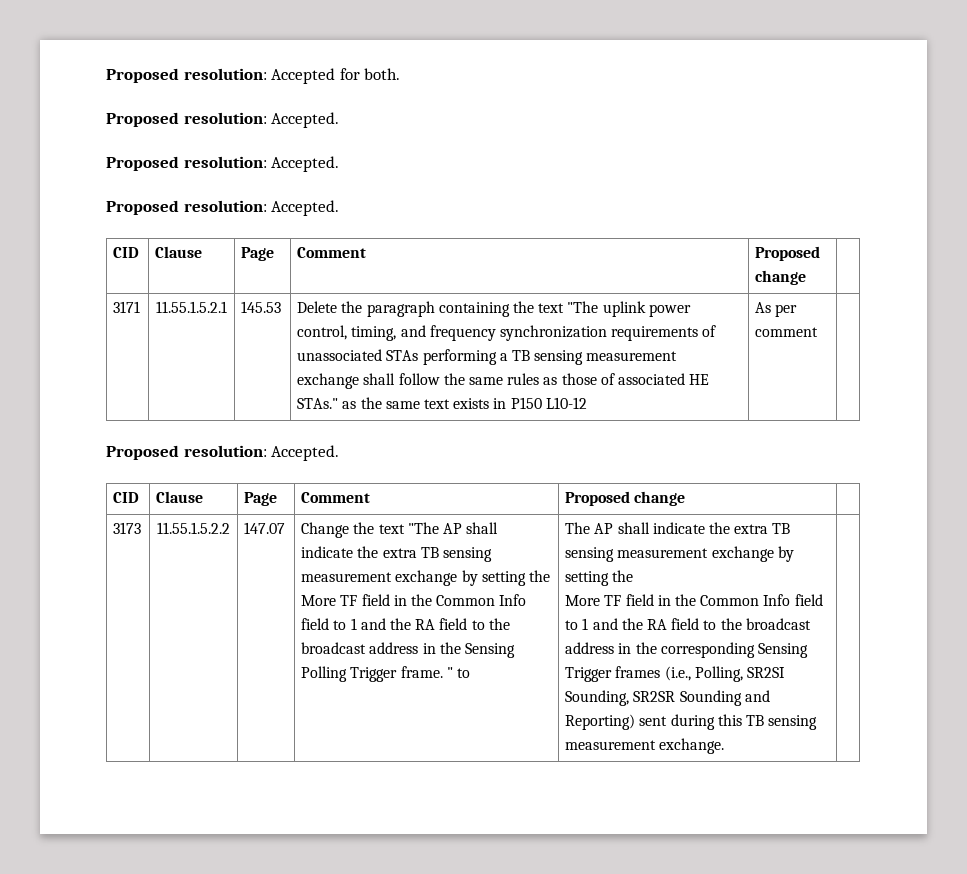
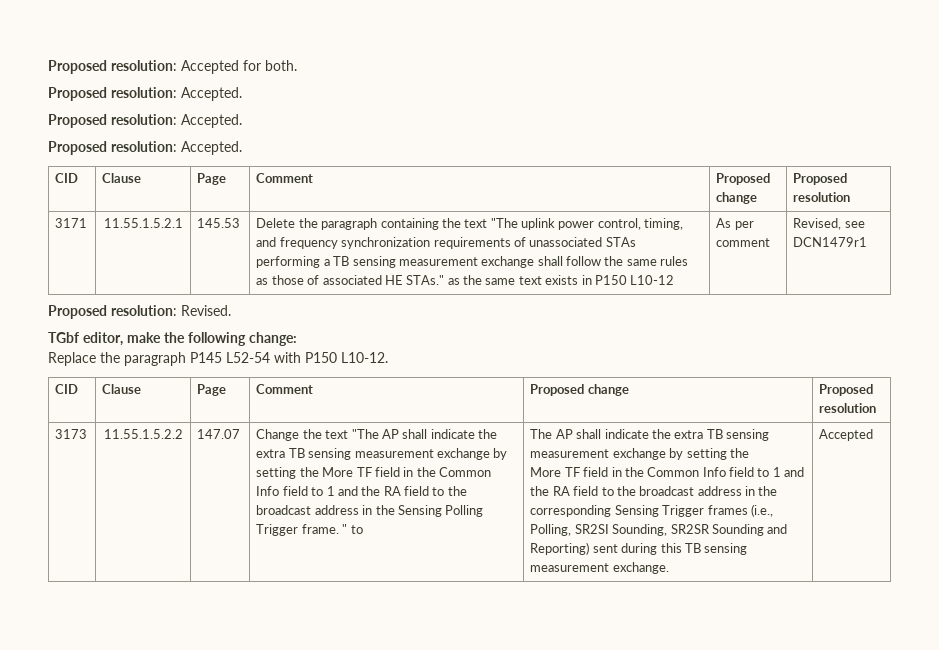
(807, 277) none -> [793,173,848,185] [793,192,851,202] Proposed resolution
[106,445,340,461] [113,492,140,503] [156,491,204,503] [244,492,278,506] [301,492,371,503] [565,491,686,506] // Proposed resolution: Accepted. // CID | Clause | Page | Comment | Proposed change | -> [793,218,865,230] [793,237,868,247] [48,305,231,319] [48,332,297,346] [48,352,388,366] [55,384,79,394] [102,384,142,394] [197,384,227,396] [256,384,314,394] [530,384,629,396] [819,384,874,396] [819,403,877,413] Revised, see DCN1479r1 // Proposed resolution: Revised. // TGbf editor, make the following change: // Replace the paragraph P145 L52-54 with P150 L10-12. // CID | Clause | Page | Comment | Proposed change | Proposed resolution
(725, 746) none -> [819,429,874,441] Accepted

